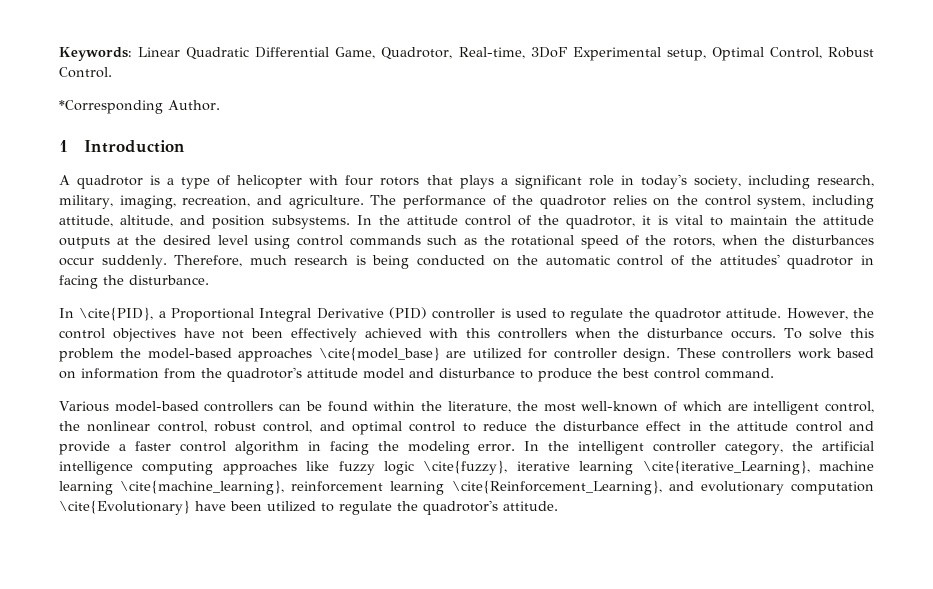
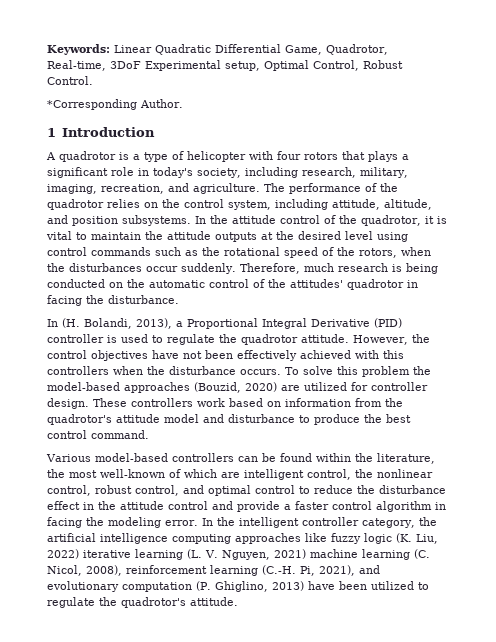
[79,307,154,321] \cite{PID}, -> [62,318,172,329] (H. Bolandi, 2013),
[318,347,440,361] \cite{model_base} -> [194,382,277,393] (Bouzid, 2020)
[423,460,874,475] [59,480,874,495] [59,500,190,515] \cite{fuzzy}, iterative learning \cite{iterative_Learning}, machine learning \cite{machine_learning}, reinforcement learning \cite{Reinforcement_Learning}, and evolutionary computation \cite{Evolutionary} -> [396,533,438,544] [47,549,430,560] [47,565,380,576] [47,581,304,592] (K. Liu, 2022) iterative learning (L. V. Nguyen, 2021) machine learning (C. Nicol, 2008), reinforcement learning (C.-H. Pi, 2021), and evolutionary computation (P. Ghiglino, 2013)

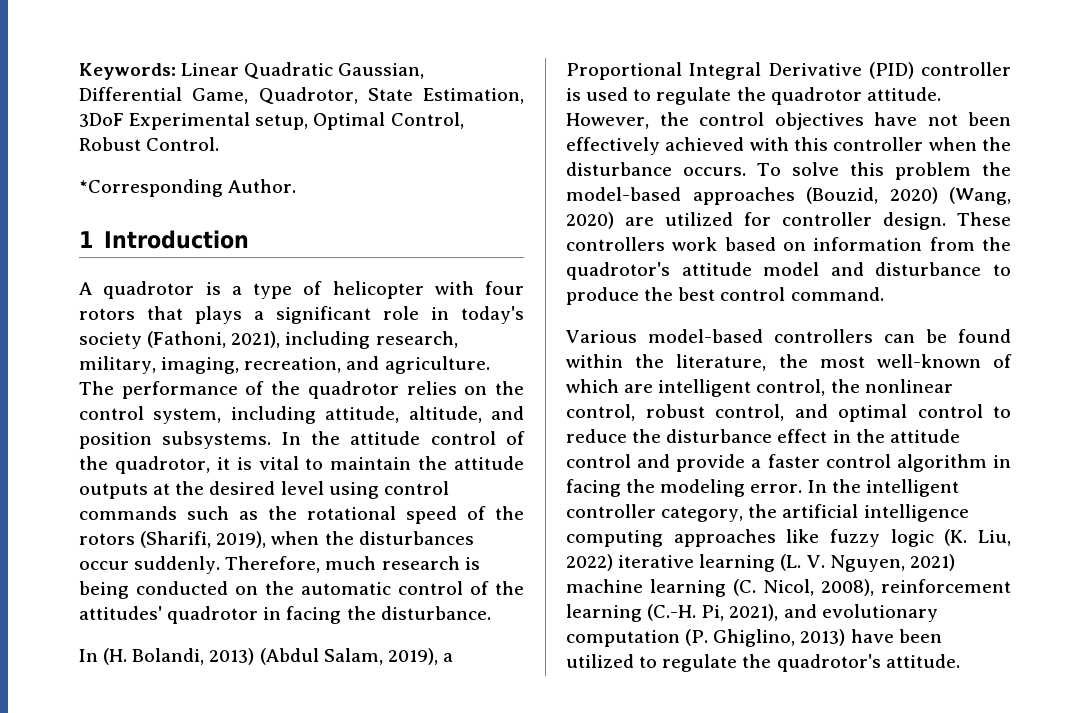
(211, 49) none -> [338,63,425,79] Gaussian,
[47,60,106,71] Real-time, -> [367,88,524,104] State Estimation,
[197,168,241,178] society, -> [79,331,281,349] society (Fathoni, 2021),
[359,248,397,258] rotors, -> [79,531,267,548] rotors (Sharifi, 2019),
[136,318,172,329] 2013), -> [209,648,438,665] 2013) (Abdul Salam, 2019),
[47,366,109,375] controllers -> [833,137,924,151] controller
(277, 387) none -> [949,187,1012,205] [566,212,614,229] (Wang, 2020)

